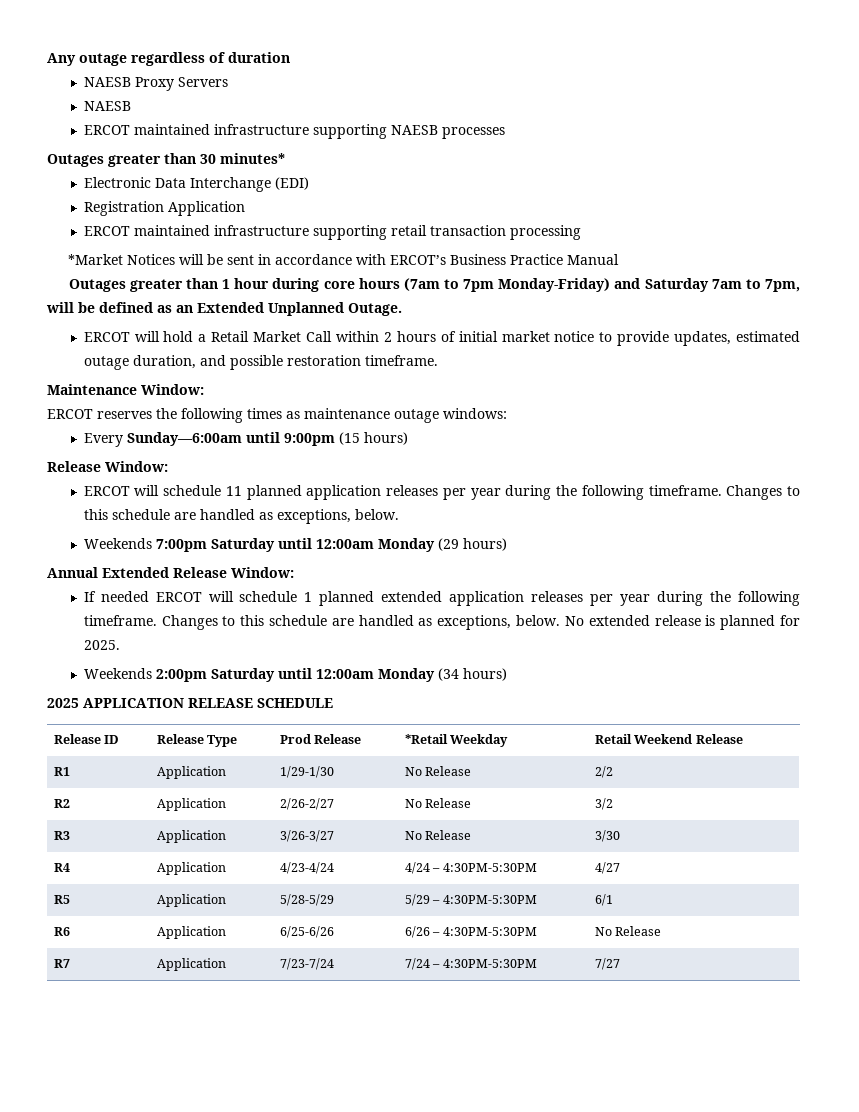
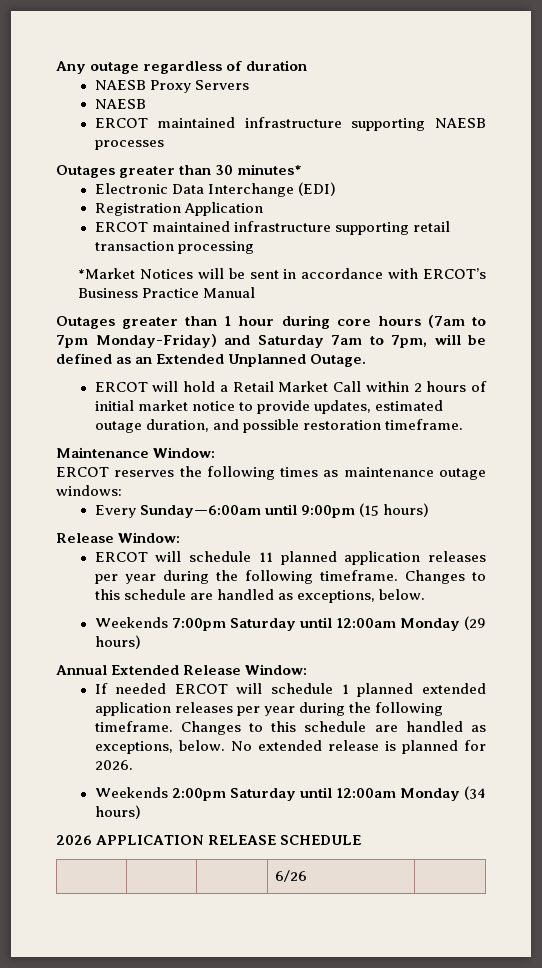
[83,640,120,650] 2025. -> [94,760,133,770] 2026.
[47,698,79,708] 2025 -> [56,835,92,845] 2026
[53,734,120,744] [156,734,238,747] [279,734,362,744] [404,734,509,747] [594,734,743,744] [53,767,70,776] [156,766,226,779] [279,766,334,778] [404,766,472,776] [594,766,613,778] [53,799,70,808] [156,798,226,811] [279,798,334,810] [404,798,472,808] [594,798,613,810] [53,831,70,840] [156,830,226,843] [279,830,334,842] [404,830,472,840] [594,830,620,842] [53,863,70,872] [156,862,226,875] [279,862,334,874] [404,862,537,874] [594,862,620,874] [53,895,70,904] [156,894,226,907] [279,894,334,906] [404,894,537,906] [594,894,613,906] [53,927,70,936] [156,926,226,939] [279,926,334,938] [404,926,537,938] [594,926,662,936] [53,959,70,968] [156,958,226,971] [279,958,334,970] [404,958,537,970] [594,958,620,970] Release ID | Release Type | Prod Release | *Retail Weekday | Retail Weekend Release // R1 | Application | 1/29-1/30 | No Release | 2/2 // R2 | Application | 2/26-2/27 | No Release | 3/2 // R3 | Application | 3/26-3/27 | No Release | 3/30 // R4 | Application | 4/23-4/24 | 4/24 – 4:30PM-5:30PM | 4/27 // R5 | Application | 5/28-5/29 | 5/29 – 4:30PM-5:30PM | 6/1 // R6 | Application | 6/25-6/26 | 6/26 – 4:30PM-5:30PM | No Release // R7 | Application | 7/23-7/24 | 7/24 – 4:30PM-5:30PM | 7/27 -> [274,870,307,882] | | | 6/26 |

